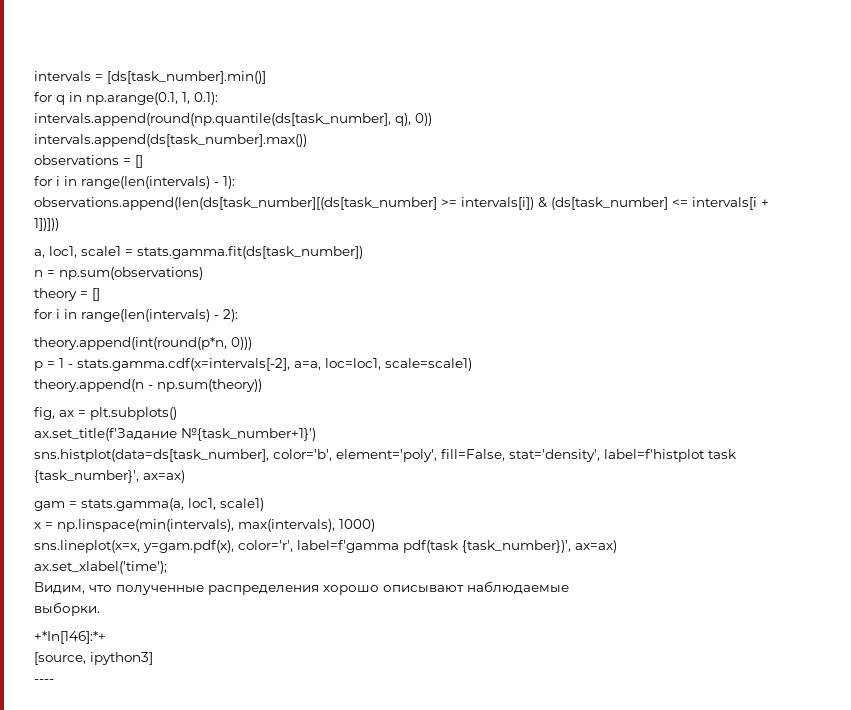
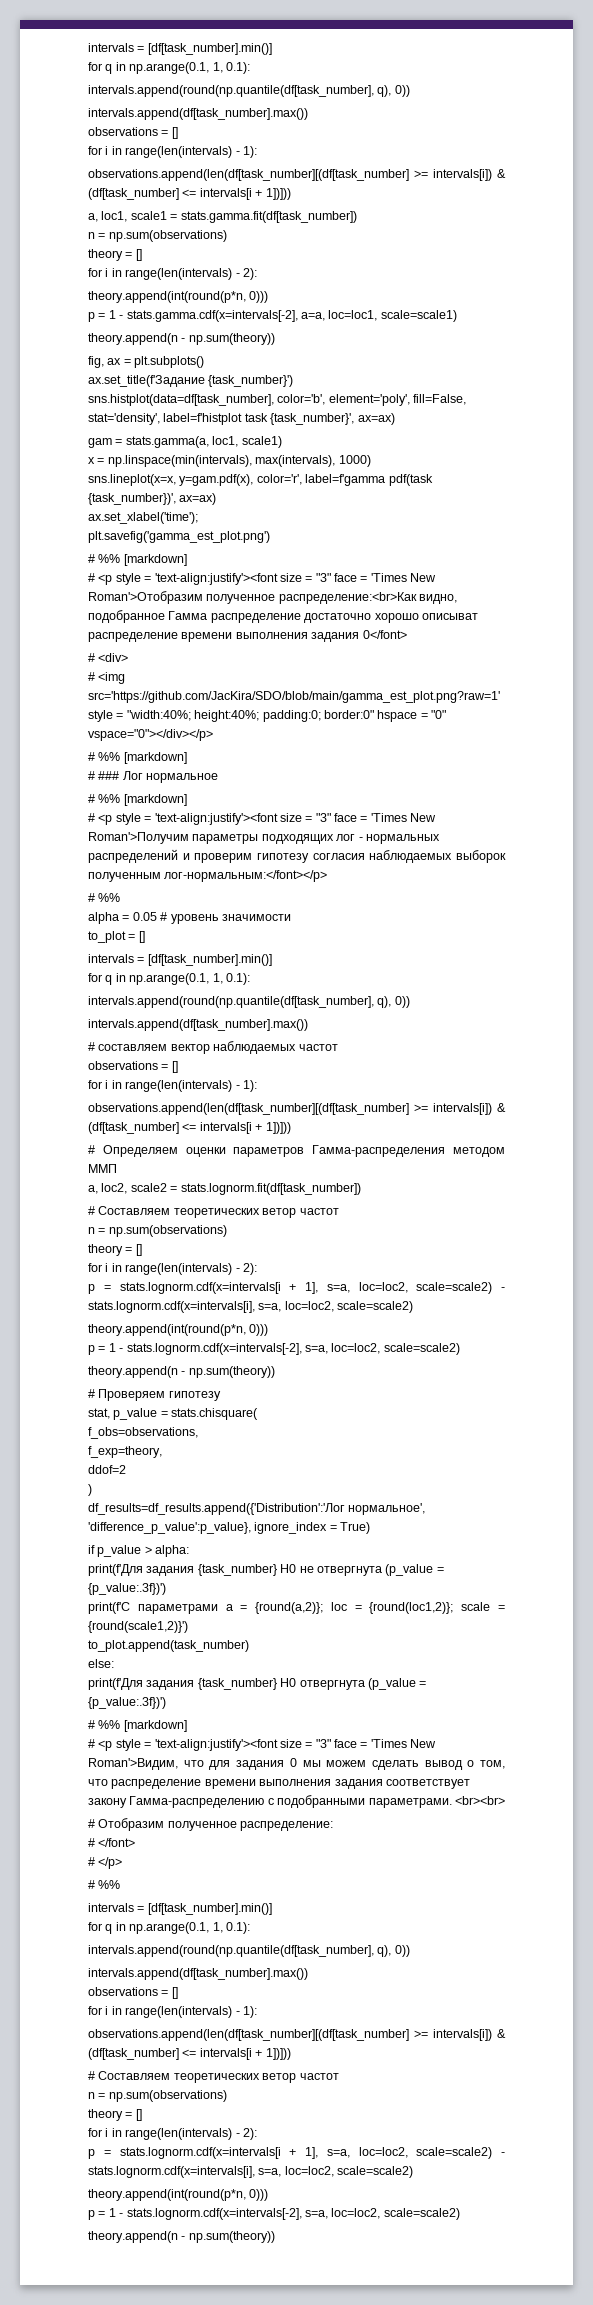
[34,71,266,84] [34,92,218,105] [34,113,432,126] [34,134,307,147] [34,155,143,168] [34,176,235,189] [34,197,668,210] intervals = [ds[task_number].min()] // for q in np.arange(0.1, 1, 0.1): // intervals.append(round(np.quantile(ds[task_number], q), 0)) // intervals.append(ds[task_number].max()) // observations = [] // for i in range(len(intervals) - 1): // observations.append(len(ds[task_number][(ds[task_number] >= intervals[i]) & (ds[task_number] -> [88,43,272,55] [88,62,250,74] [88,85,410,97] [88,108,308,120] [88,127,178,139] [88,146,257,158] [88,169,506,181] [88,188,179,200] intervals = [df[task_number].min()] // for q in np.arange(0.1, 1, 0.1): // intervals.append(round(np.quantile(df[task_number], q), 0)) // intervals.append(df[task_number].max()) // observations = [] // for i in range(len(intervals) - 1): // observations.append(len(df[task_number][(df[task_number] >= intervals[i]) & (df[task_number]
[137,246,363,259] stats.gamma.fit(ds[task_number]) -> [180,211,357,223] stats.gamma.fit(df[task_number])
[181,428,316,441] [34,449,269,462] №{task_number+1}') // sns.histplot(data=ds[task_number], -> [208,375,294,387] [88,394,274,406] {task_number}') // sns.histplot(data=df[task_number],
[34,581,569,595] [34,602,100,616] [34,631,106,644] [34,652,153,665] [34,679,54,683] Видим, что полученные распределения хорошо описывают наблюдаемые // выборки. // +*In[146]:*+ // [source, ipython3] // ---- -> [88,531,270,543] [88,554,187,566] [88,573,437,585] [88,591,458,604] [88,610,478,623] [88,630,407,642] [88,653,129,662] [88,672,126,684] [88,691,500,703] [88,710,446,722] [88,729,213,741] [88,752,187,764] [88,771,219,783] [88,794,187,806] [88,813,437,825] [88,832,440,844] [88,849,506,863] [88,870,328,882] [88,893,121,902] [88,912,291,924] [88,931,145,943] [88,954,272,966] [88,973,250,985] [88,996,410,1008] [88,1019,308,1031] [88,1041,338,1054] [88,1061,178,1073] [88,1080,257,1092] [88,1103,506,1115] [88,1122,291,1134] [88,1145,506,1157] [88,1164,117,1173] [88,1183,361,1195] [88,1206,339,1218] [88,1225,227,1237] [88,1244,142,1256] [88,1263,257,1275] [88,1282,505,1294] [88,1301,414,1313] [88,1324,269,1336] [88,1343,460,1355] [88,1366,275,1378] [88,1389,221,1401] [88,1408,259,1420] [88,1427,198,1439] [88,1446,162,1458] [88,1465,126,1474] [88,1484,92,1496] [88,1503,426,1515] [88,1522,371,1534] [88,1545,190,1557] [88,1564,444,1576] [88,1583,166,1595] [88,1602,505,1614] [88,1621,188,1633] [88,1640,249,1652] [88,1659,114,1668] [88,1678,427,1690] [88,1697,166,1709] [88,1720,187,1732] [88,1739,437,1751] [88,1758,505,1770] [88,1779,470,1789] [88,1795,505,1808] [88,1818,334,1831] [88,1838,136,1847] [88,1857,123,1869] [88,1880,121,1889] [88,1903,272,1915] [88,1922,250,1934] [88,1945,410,1957] [88,1968,308,1980] [88,1987,178,1999] [88,2006,257,2018] [88,2029,506,2041] [88,2048,291,2060] [88,2071,339,2083] [88,2090,227,2102] [88,2109,142,2121] [88,2128,257,2140] [88,2147,505,2159] [88,2166,414,2178] [88,2189,269,2201] [88,2208,460,2220] [88,2231,275,2243] plt.savefig('gamma_est_plot.png') // # %% [markdown] // # <p style = 'text-align:justify'><font size = "3" face = 'Times New Roman'>Отобразим полученное распределение:<br>Как видно, подобранное Гамма распределение достаточно хорошо описыват распределение времени выполнения задания 0</font> // # <div> // # <img src='https://github.com/JacKira/SDO/blob/main/gamma_est_plot.png?raw=1' style = "width:40%; height:40%; padding:0; border:0" hspace = "0" vspace="0"></div></p> // # %% [markdown] // # ### Лог нормальное // # %% [markdown] // # <p style = 'text-align:justify'><font size = "3" face = 'Times New Roman'>Получим параметры подходящих лог - нормальных распределений и проверим гипотезу согласия наблюдаемых выборок полученным лог-нормальным:</font></p> // # %% // alpha = 0.05 # уровень значимости // to_plot = [] // intervals = [df[task_number].min()] // for q in np.arange(0.1, 1, 0.1): // intervals.append(round(np.quantile(df[task_number], q), 0)) // intervals.append(df[task_number].max()) // # составляем вектор наблюдаемых частот // observations = [] // for i in range(len(intervals) - 1): // observations.append(len(df[task_number][(df[task_number] >= intervals[i]) & (df[task_number] <= intervals[i + 1])])) // # Определяем оценки параметров Гамма-распределения методом ММП // a, loc2, scale2 = stats.lognorm.fit(df[task_number]) // # Составляем теоретических ветор частот // n = np.sum(observations) // theory = [] // for i in range(len(intervals) - 2): // p = stats.lognorm.cdf(x=intervals[i + 1], s=a, loc=loc2, scale=scale2) - stats.lognorm.cdf(x=intervals[i], s=a, loc=loc2, scale=scale2) // theory.append(int(round(p*n, 0))) // p = 1 - stats.lognorm.cdf(x=intervals[-2], s=a, loc=loc2, scale=scale2) // theory.append(n - np.sum(theory)) // # Проверяем гипотезу // stat, p_value = stats.chisquare( // f_obs=observations, // f_exp=theory, // ddof=2 // ) // df_results=df_results.append({'Distribution':'Лог нормальное', 'difference_p_value':p_value}, ignore_index = True) // if p_value > alpha: // print(f'Для задания {task_number} H0 не отвергнута (p_value = {p_value:.3f})') // print(f'C параметрами a = {round(a,2)}; loc = {round(loc1,2)}; scale = {round(scale1,2)}') // to_plot.append(task_number) // else: // print(f'Для задания {task_number} H0 отвергнута (p_value = {p_value:.3f})') // # %% [markdown] // # <p style = 'text-align:justify'><font size = "3" face = 'Times New Roman'>Видим, что для задания 0 мы можем сделать вывод о том, что распределение времени выполнения задания соответствует закону Гамма-распределению с подобранными параметрами. <br><br> // # Отобразим полученное распределение: // # </font> // # </p> // # %% // intervals = [df[task_number].min()] // for q in np.arange(0.1, 1, 0.1): // intervals.append(round(np.quantile(df[task_number], q), 0)) // intervals.append(df[task_number].max()) // observations = [] // for i in range(len(intervals) - 1): // observations.append(len(df[task_number][(df[task_number] >= intervals[i]) & (df[task_number] <= intervals[i + 1])])) // # Составляем теоретических ветор частот // n = np.sum(observations) // theory = [] // for i in range(len(intervals) - 2): // p = stats.lognorm.cdf(x=intervals[i + 1], s=a, loc=loc2, scale=scale2) - stats.lognorm.cdf(x=intervals[i], s=a, loc=loc2, scale=scale2) // theory.append(int(round(p*n, 0))) // p = 1 - stats.lognorm.cdf(x=intervals[-2], s=a, loc=loc2, scale=scale2) // theory.append(n - np.sum(theory))

